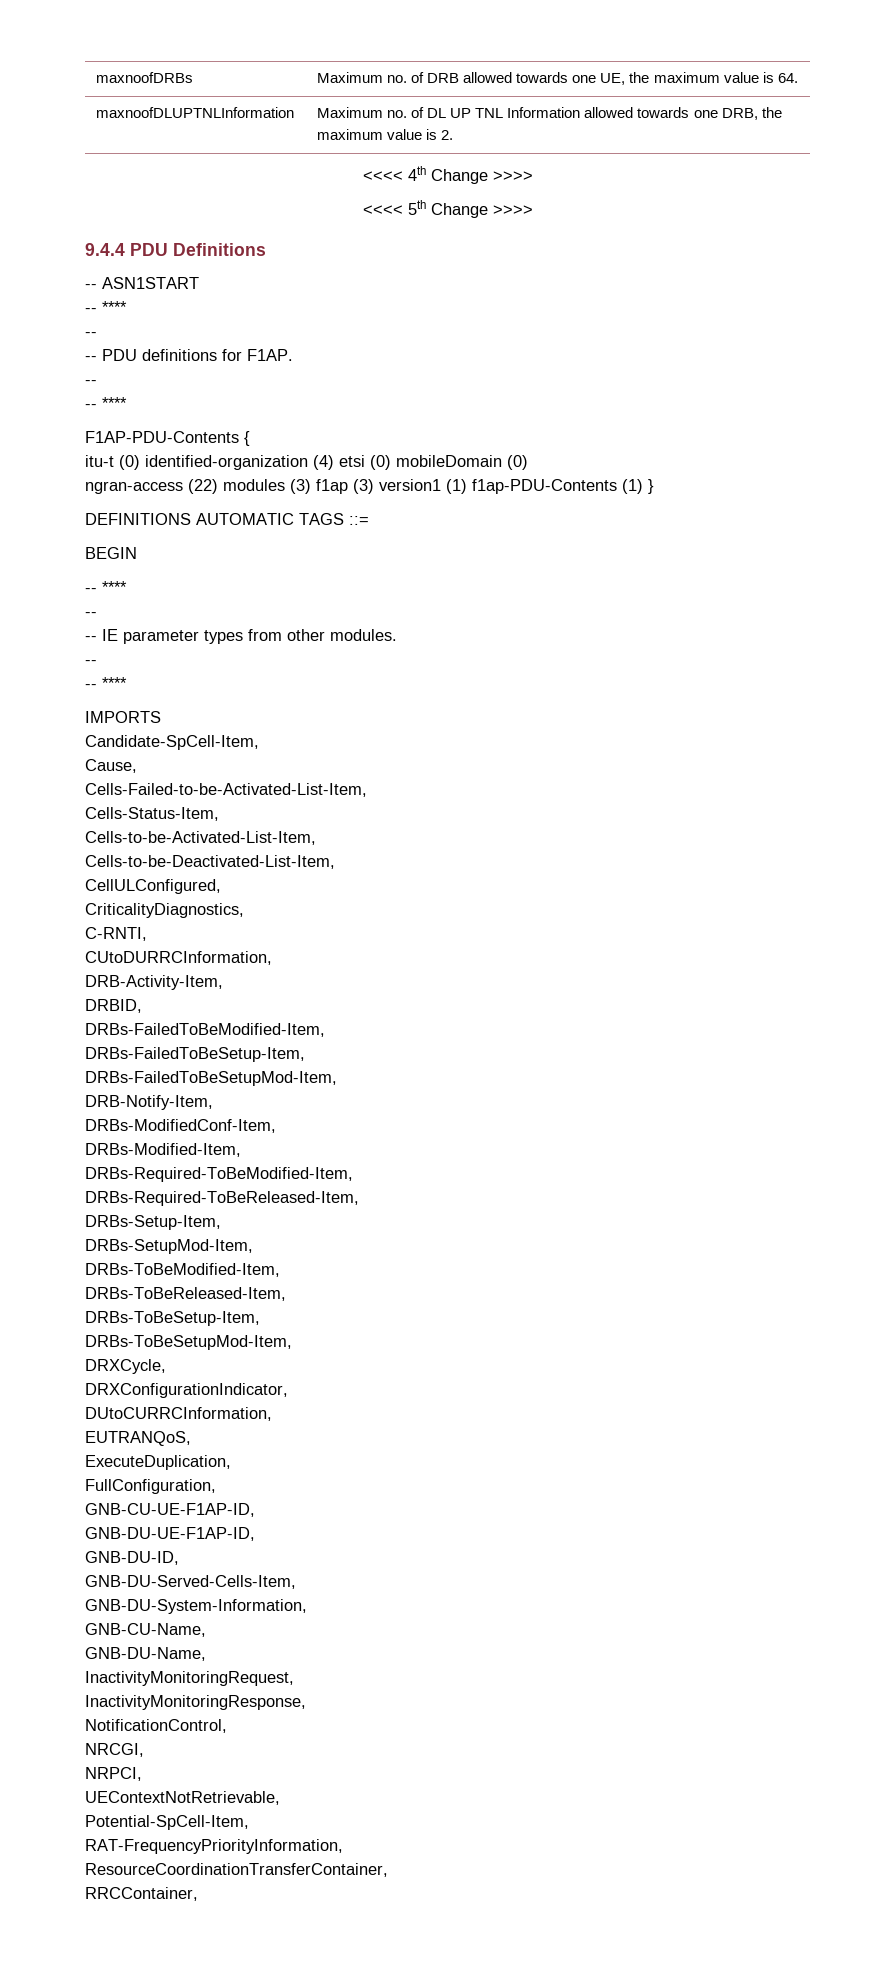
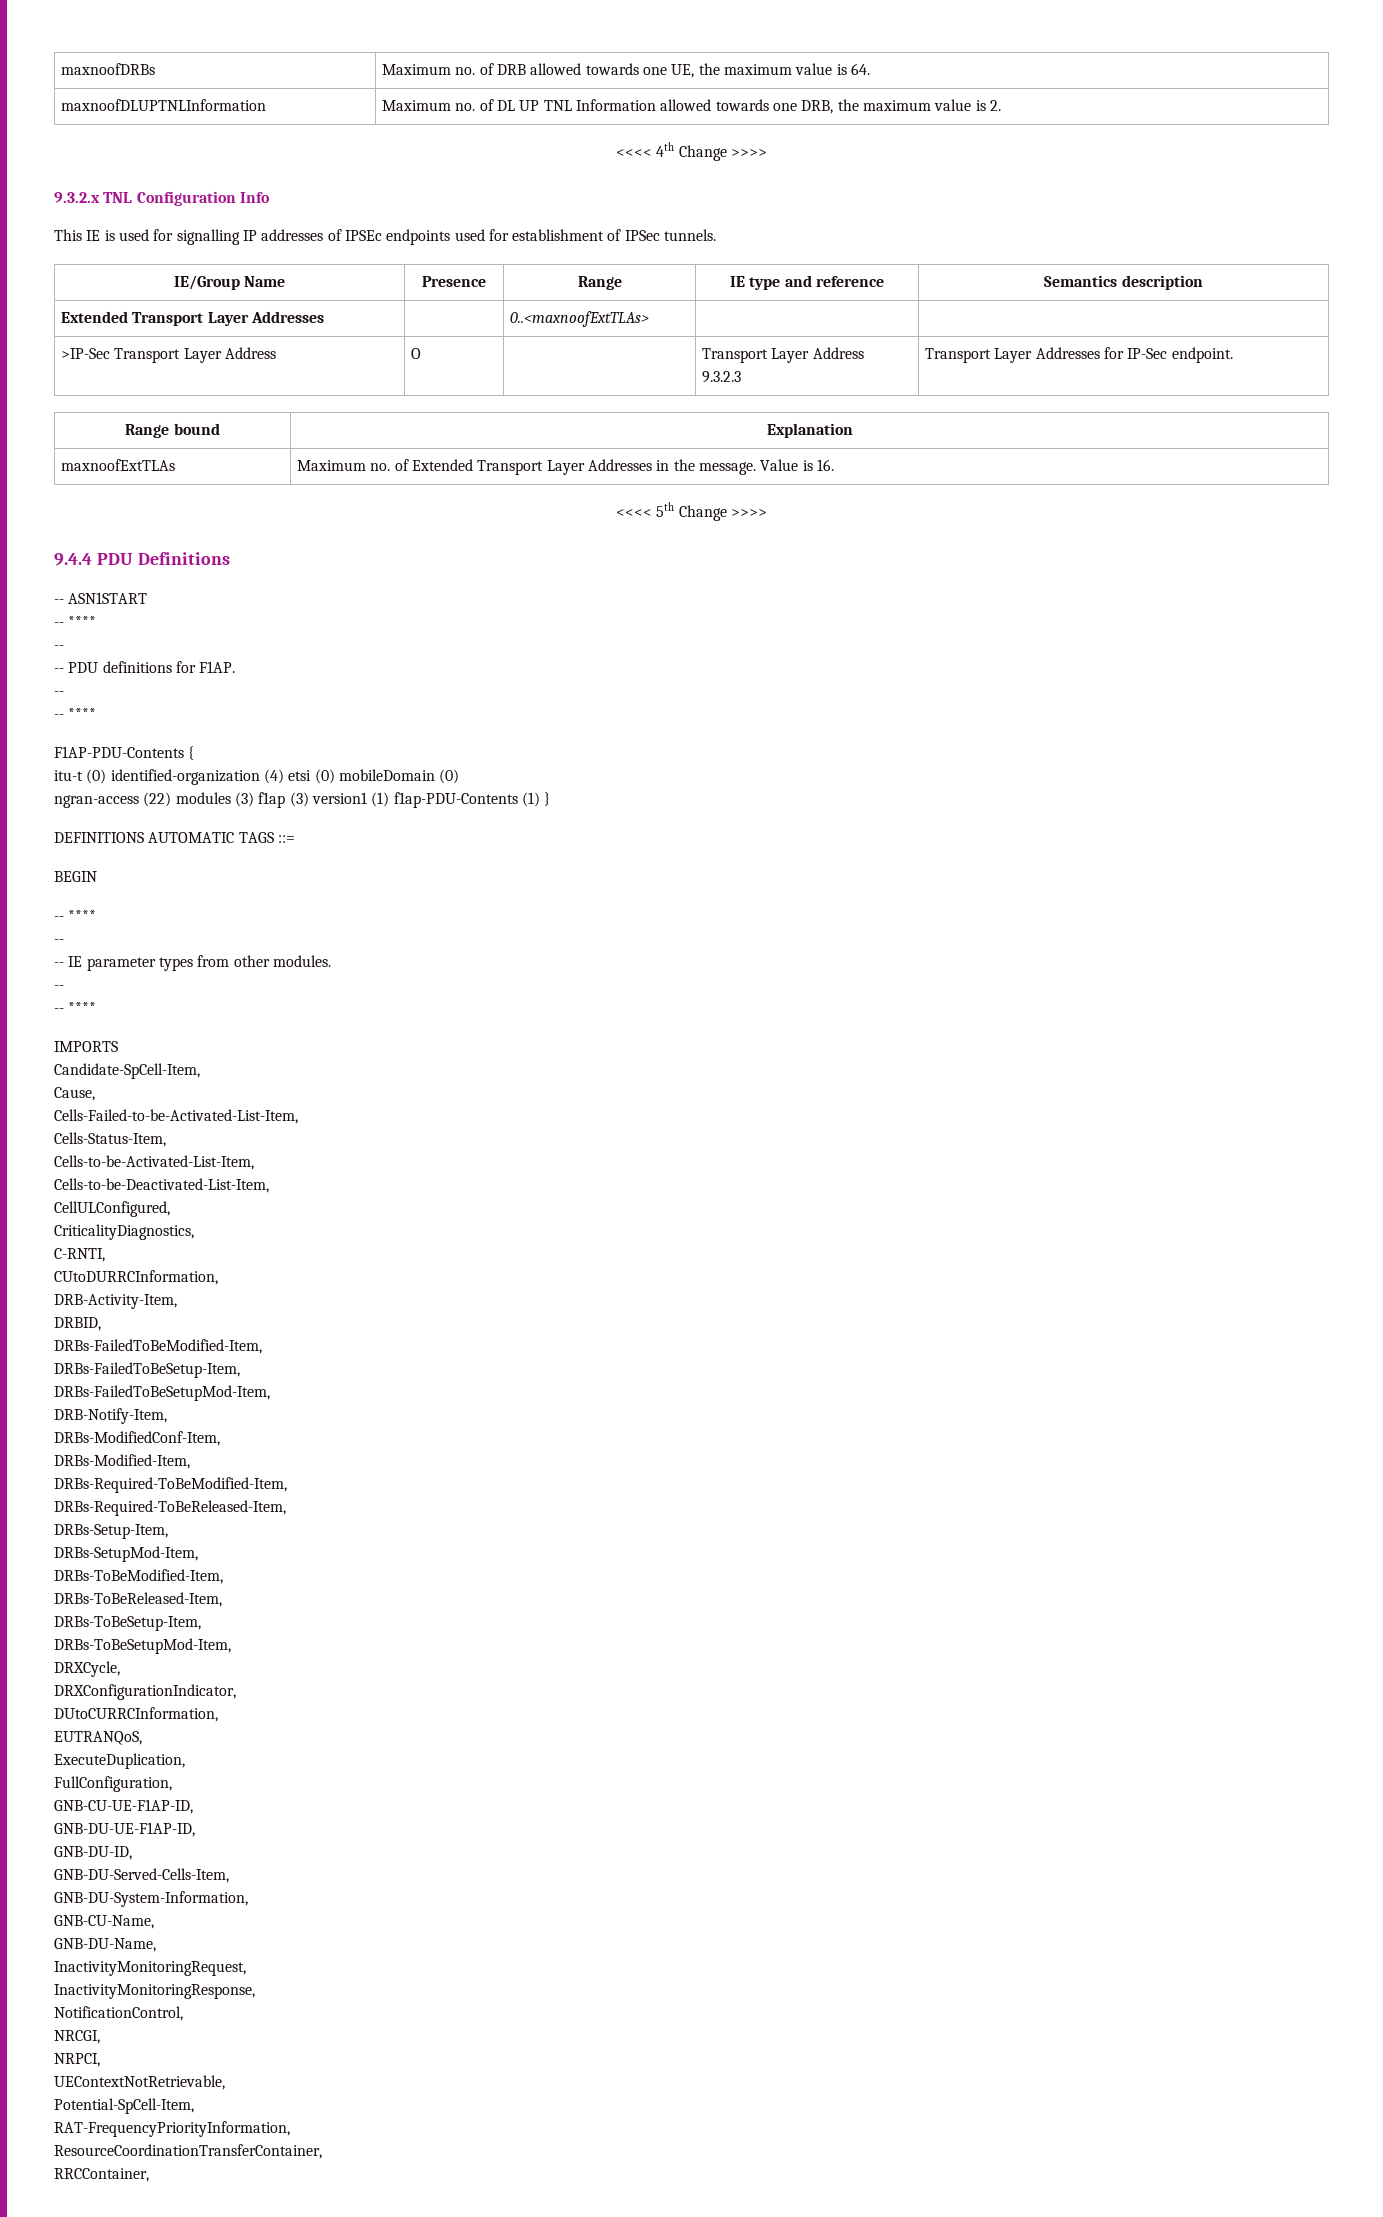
(533, 176) none -> [54,191,270,206] [54,229,717,245] [173,275,286,290] [422,276,486,287] [577,276,622,290] [730,275,884,290] [1044,275,1203,290] [61,311,325,326] [510,311,650,327] [61,347,277,363] [411,348,422,359] [702,347,864,363] [702,371,742,383] [925,347,1233,363] [125,423,220,438] [766,423,853,438] [61,459,176,471] [297,459,834,475] // 9.3.2.x TNL Configuration Info // This IE is used for signalling IP addresses of IPSEc endpoints used for establishment of IPSec tunnels. // IE/Group Name | Presence | Range | IE type and reference | Semantics description // Extended Transport Layer Addresses | | 0..<maxnoofExtTLAs> | | // >IP-Sec Transport Layer Address | O | | Transport Layer Address // 9.3.2.3 | Transport Layer Addresses for IP-Sec endpoint. // Range bound | Explanation // maxnoofExtTLAs | Maximum no. of Extended Transport Layer Addresses in the message. Value is 16.

